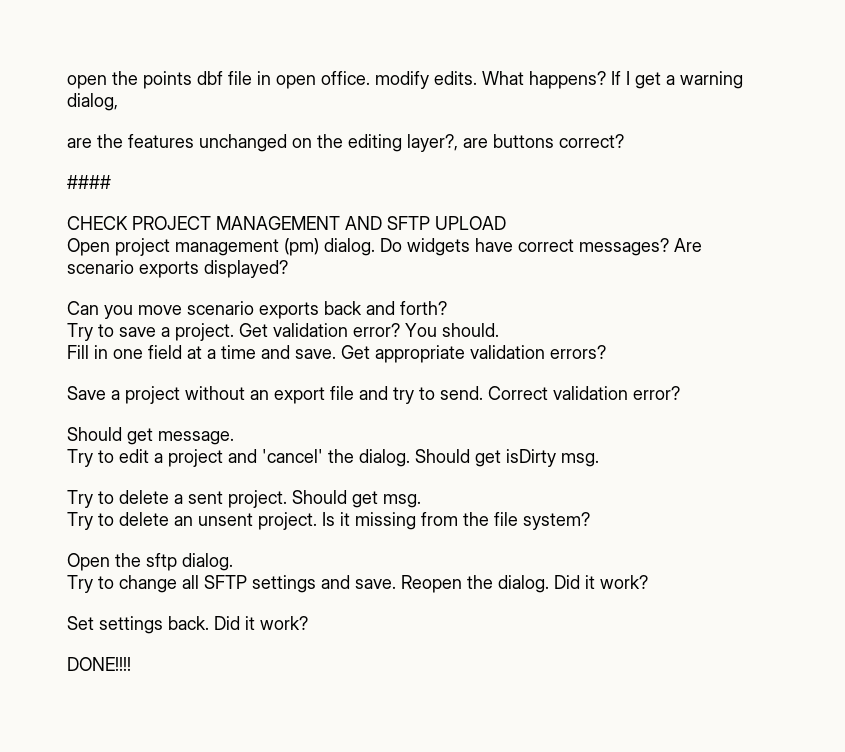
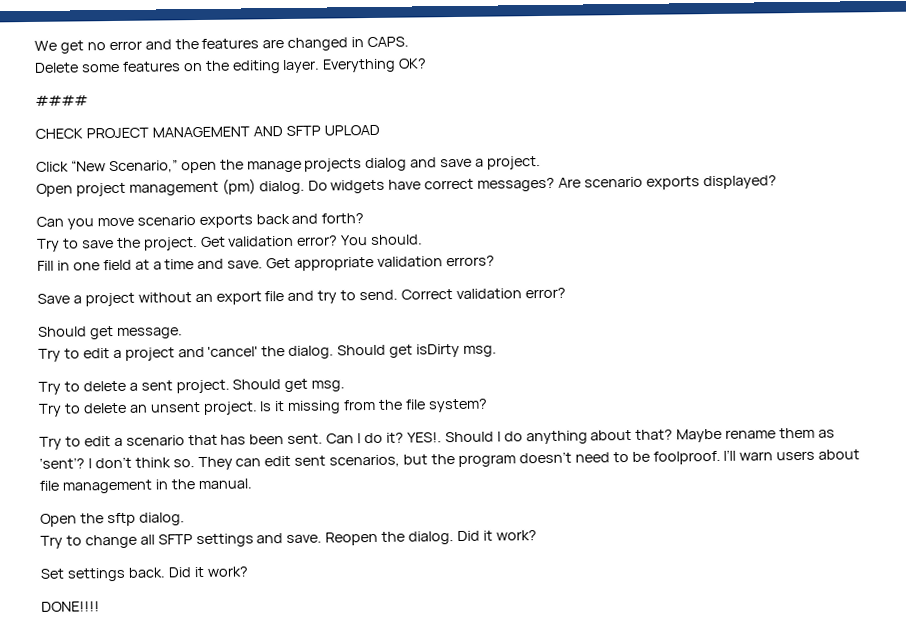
[67,71,743,89] [67,93,118,111] [67,134,624,152] open the points dbf file in open office. modify edits. What happens? If I get a warning dialog, // are the features unchanged on the editing layer?, are buttons correct? -> [34,36,410,54] [34,58,428,74] We get no error and the features are changed in CAPS. // Delete some features on the editing layer. Everything OK?
(506, 223) none -> [36,156,542,174] // Click “New Scenario,” open the manage projects dialog and save a project.
[161,327,170,337] a -> [116,237,141,248] the
(590, 521) none -> [39,427,836,450] [39,449,861,471] [39,478,252,494] // Try to edit a scenario that has been sent. Can I do it? YES!. Should I do anything about that? Maybe rename them as ‘sent’? I don’t think so. They can edit sent scenarios, but the program doesn’t need to be foolproof. I’ll warn users about file management in the manual.

